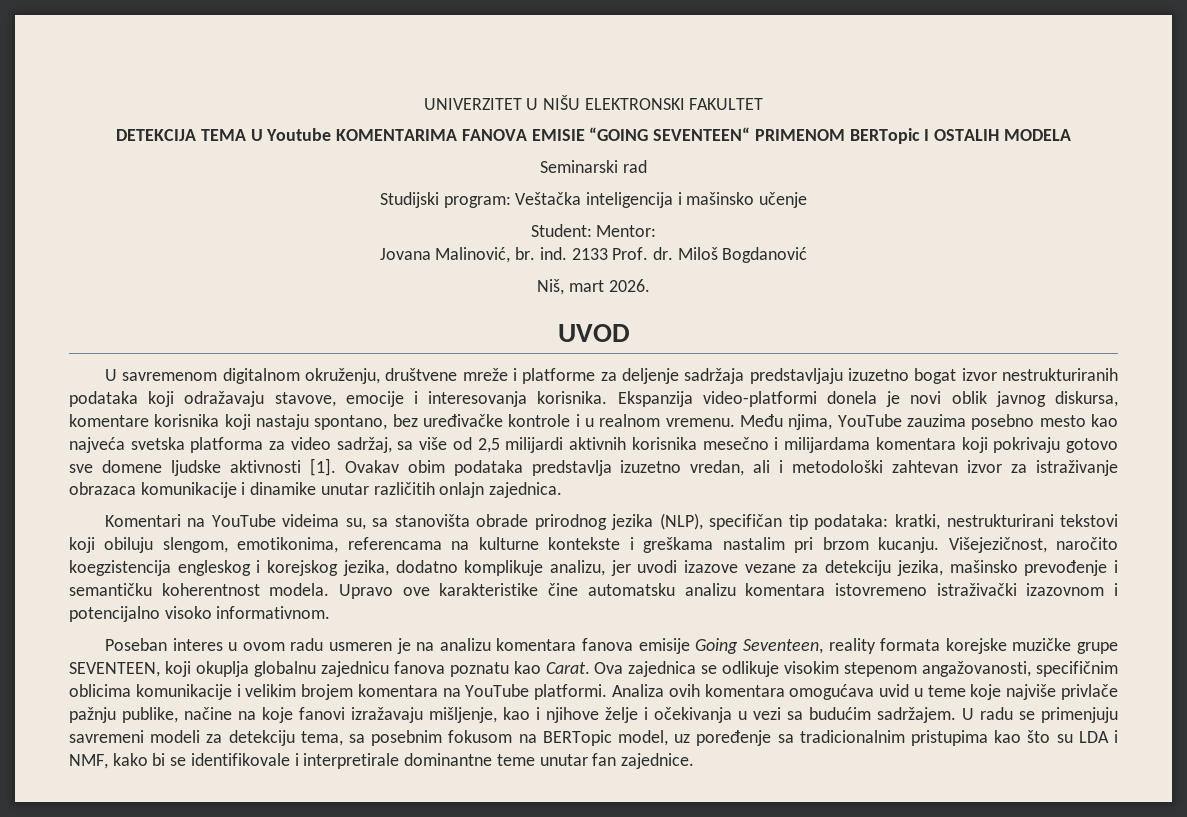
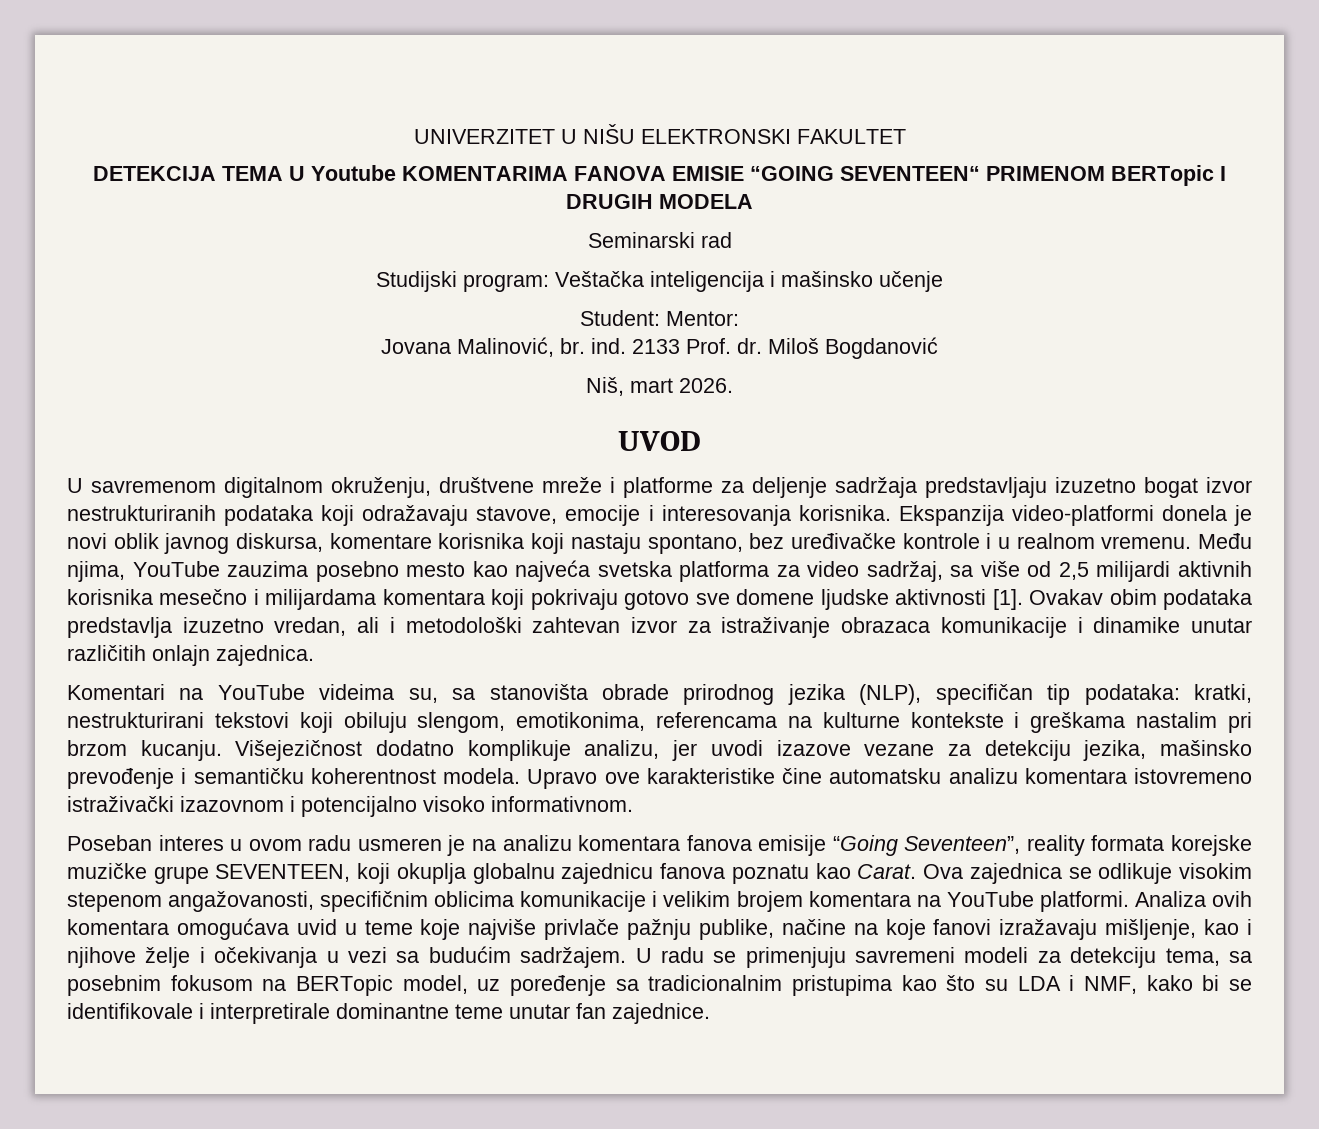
[933,129,999,141] OSTALIH -> [566,194,653,209] DRUGIH
[948,537,1118,553] [69,560,389,576] Višejezičnost, naročito koegzistencija engleskog i korejskog jezika, -> [235,740,363,761] Višejezičnost
[695,638,823,654] Going Seventeen, -> [832,835,1021,856] “Going Seventeen”,

